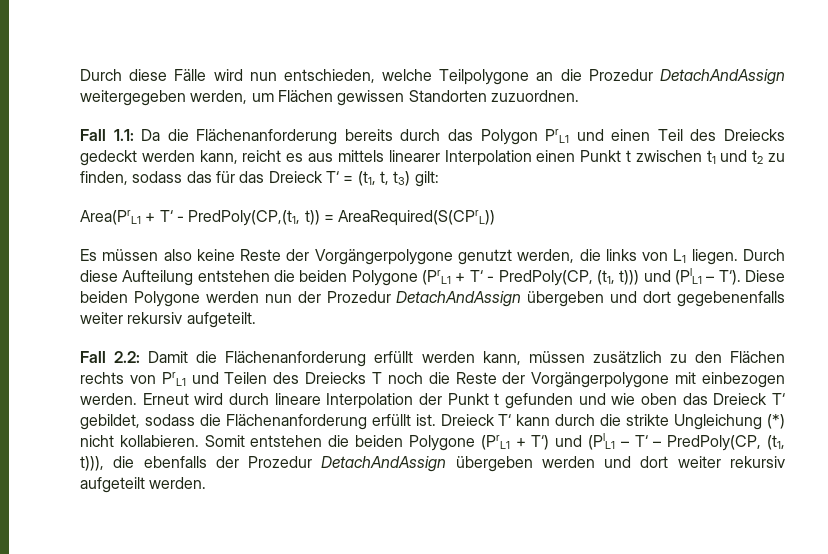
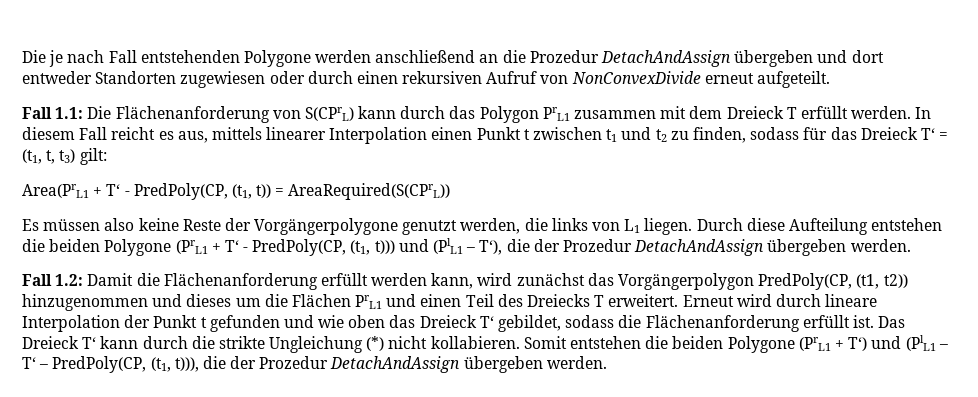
[80,69,785,85] [80,90,579,106] [80,129,785,145] [80,150,238,166] Durch diese Fälle wird nun entschieden, welche Teilpolygone an die Prozedur DetachAndAssign weitergegeben werden, um Flächen gewissen Standorten zuzuordnen. // Fall 1.1: Da die Flächenanforderung bereits durch das Polygon PrL1 und einen Teil des Dreiecks gedeckt werden kann, -> [22,50,884,67] [22,71,831,88] [22,106,932,123] [22,127,108,140] Die je nach Fall entstehenden Polygone werden anschließend an die Prozedur DetachAndAssign übergeben und dort entweder Standorten zugewiesen oder durch einen rekursiven Aufruf von NonConvexDivide erneut aufgeteilt. // Fall 1.1: Die Flächenanforderung von S(CPrL) kann durch das Polygon PrL1 zusammen mit dem Dreieck T erfüllt werden. In diesem Fall
[308,153,334,162] aus -> [177,131,208,143] aus,
[186,171,212,183] das -> (800, 133) none
[188,210,301,226] PredPoly(CP,(t1, -> [133,183,252,200] PredPoly(CP, (t1,
[718,270,786,285] [80,291,785,307] [80,312,256,328] [80,351,141,363] T‘). Diese beiden Polygone werden nun der Prozedur DetachAndAssign übergeben und dort gegebenenfalls weiter rekursiv aufgeteilt. // Fall 2.2: -> [479,239,911,256] [22,274,84,286] T‘), die der Prozedur DetachAndAssign übergeben werden. // Fall 1.2:
[528,351,786,363] [80,372,785,388] [80,393,137,405] müssen zusätzlich zu den Flächen rechts von PrL1 und Teilen des Dreiecks T noch die Reste der Vorgängerpolygone mit einbezogen werden. -> [477,273,908,290] [22,294,679,311] wird zunächst das Vorgängerpolygon PredPoly(CP, (t1, t2)) hinzugenommen und dieses um die Flächen PrL1 und einen Teil des Dreiecks T erweitert.
(436, 420) none -> [878,316,906,328] Das
[143,456,785,472] [80,477,145,493] ebenfalls der Prozedur DetachAndAssign übergeben werden und dort weiter rekursiv aufgeteilt -> [230,356,543,373] der Prozedur DetachAndAssign übergeben

